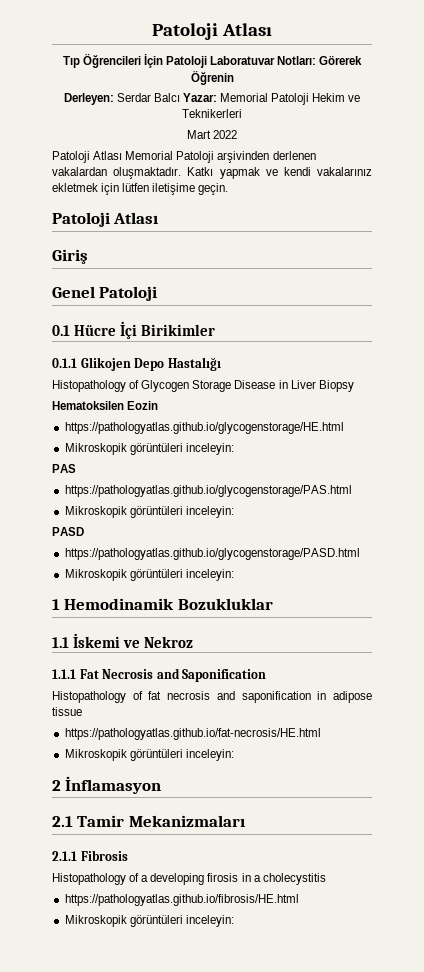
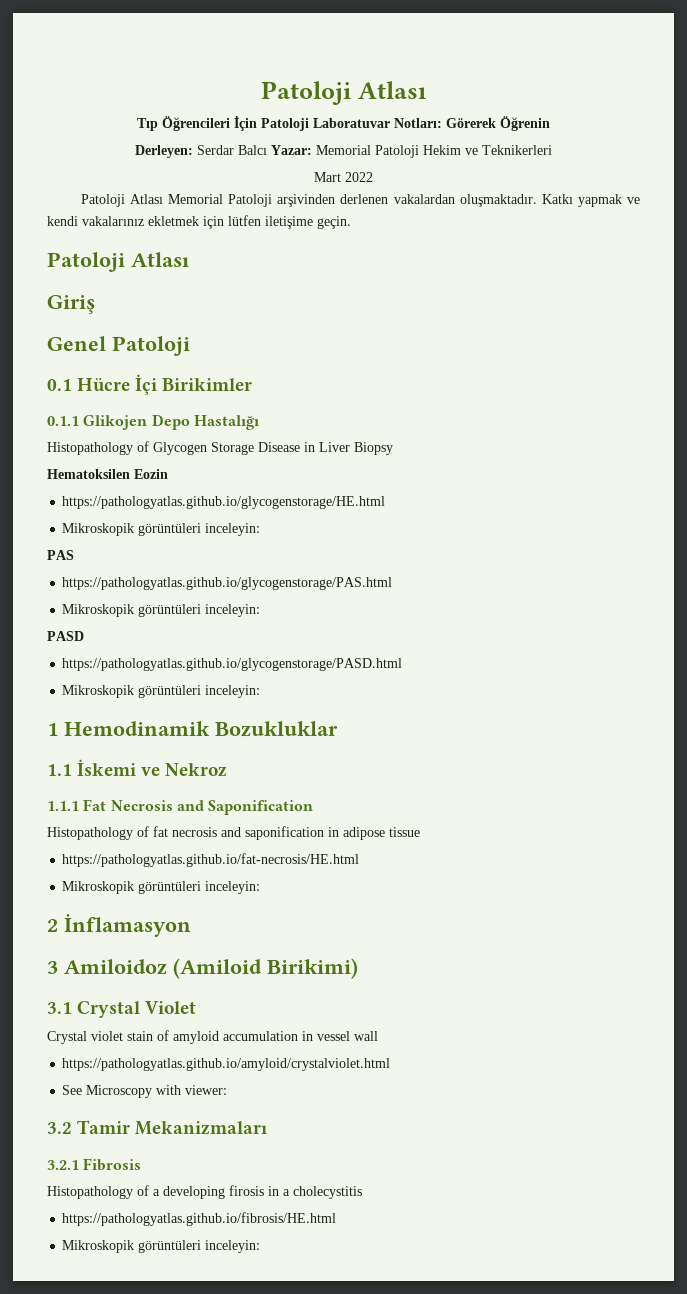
[52,816,73,827] 2.1 -> [47,958,358,979] [47,1001,197,1018] [47,1030,378,1044] [62,1058,391,1071] [62,1085,228,1098] [47,1122,72,1134] 3 Amiloidoz (Amiloid Birikimi) // 3.1 Crystal Violet // Crystal violet stain of amyloid accumulation in vessel wall // https://pathologyatlas.github.io/amyloid/crystalviolet.html // See Microscopy with viewer: // 3.2
[52,851,77,861] 2.1.1 -> [47,1160,79,1170] 3.2.1

